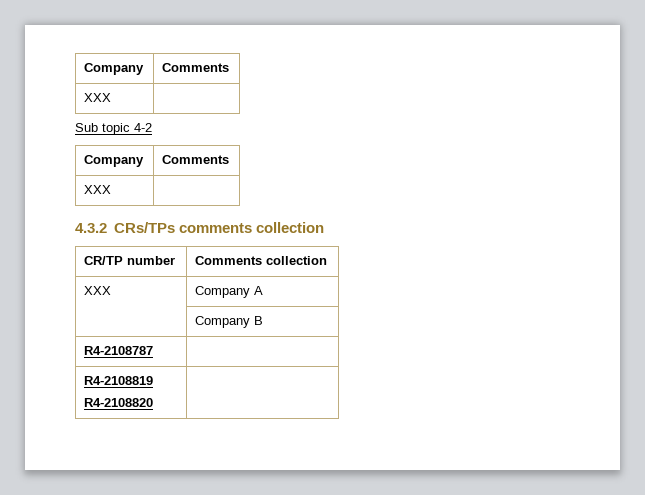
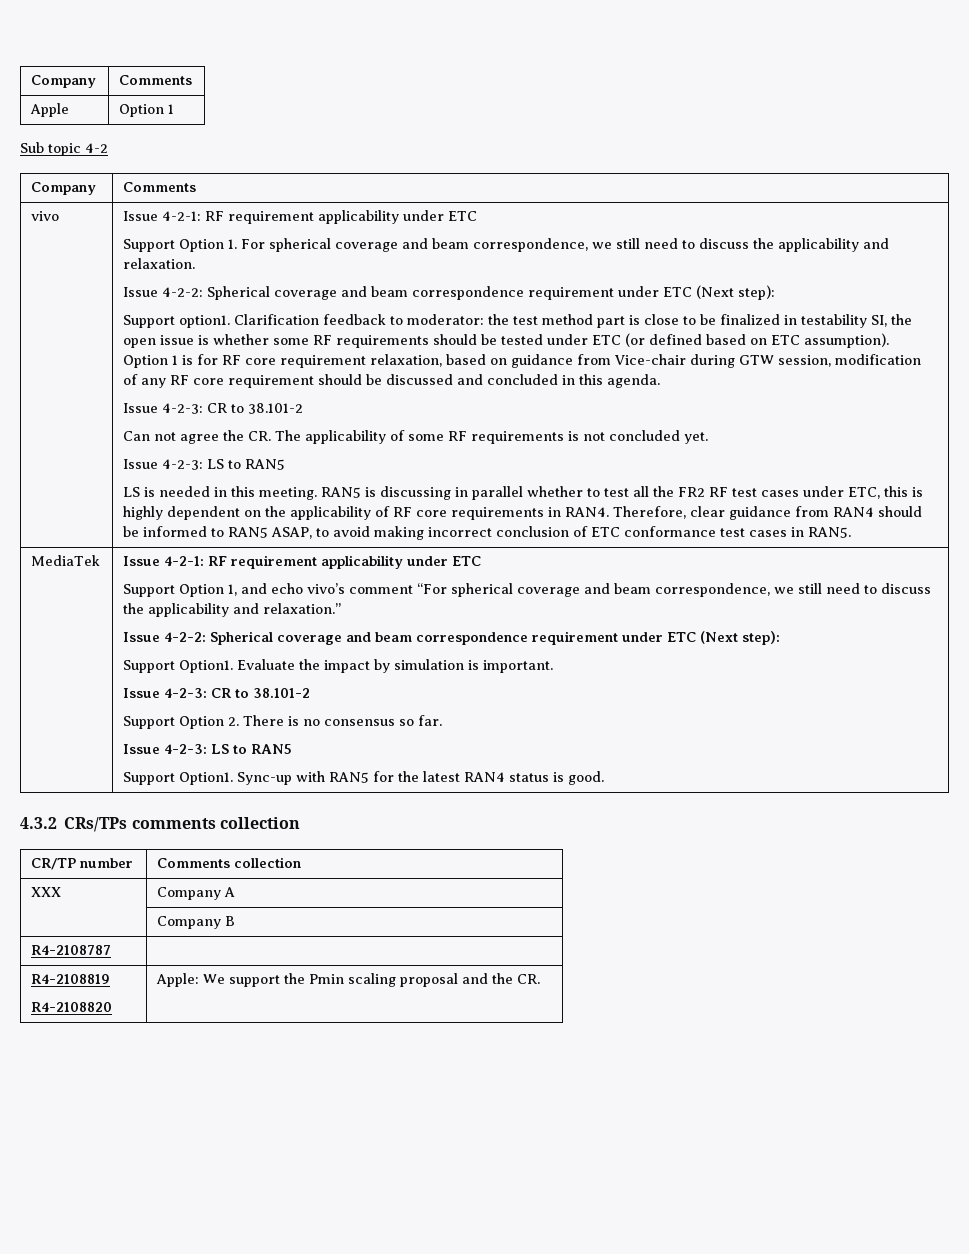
[84,63,145,75] [162,63,230,72] [84,93,112,102] Company | Comments // XXX | -> [31,75,97,88] [119,75,193,85] [30,103,70,117] [119,104,175,117] Company | Comments // Apple | Option 1
[84,185,112,194] XXX | -> [31,211,60,221] [123,210,478,224] [123,238,890,252] [123,258,196,269] [123,285,776,300] [123,314,913,328] [123,333,890,348] [123,354,922,368] [123,374,661,388] [123,403,304,414] [123,430,709,444] [123,459,286,470] [123,486,924,500] [123,506,923,520] [123,526,852,540] [31,555,101,566] [123,555,482,569] [123,583,932,597] [123,603,342,617] [123,631,781,645] [123,659,554,673] [123,688,311,698] [123,715,443,729] [123,744,293,754] [123,771,605,785] vivo | Issue 4-2-1: RF requirement applicability under ETC // Support Option 1. For spherical coverage and beam correspondence, we still need to discuss the applicability and relaxation. // Issue 4-2-2: Spherical coverage and beam correspondence requirement under ETC (Next step): // Support option1. Clarification feedback to moderator: the test method part is close to be finalized in testability SI, the open issue is whether some RF requirements should be tested under ETC (or defined based on ETC assumption). Option 1 is for RF core requirement relaxation, based on guidance from Vice-chair during GTW session, modification of any RF core requirement should be discussed and concluded in this agenda. // Issue 4-2-3: CR to 38.101-2 // Can not agree the CR. The applicability of some RF requirements is not concluded yet. // Issue 4-2-3: LS to RAN5 // LS is needed in this meeting. RAN5 is discussing in parallel whether to test all the FR2 RF test cases under ETC, this is highly dependent on the applicability of RF core requirements in RAN4. Therefore, clear guidance from RAN4 should be informed to RAN5 ASAP, to avoid making incorrect conclusion of ETC conformance test cases in RAN5. // MediaTek | Issue 4-2-1: RF requirement applicability under ETC // Support Option 1, and echo vivo’s comment “For spherical coverage and beam correspondence, we still need to discuss the applicability and relaxation.” // Issue 4-2-2: Spherical coverage and beam correspondence requirement under ETC (Next step): // Support Option1. Evaluate the impact by simulation is important. // Issue 4-2-3: CR to 38.101-2 // Support Option 2. There is no consensus so far. // Issue 4-2-3: LS to RAN5 // Support Option1. Sync-up with RAN5 for the latest RAN4 status is good.
(154, 402) none -> [156,973,541,987] Apple: We support the Pmin scaling proposal and the CR.

